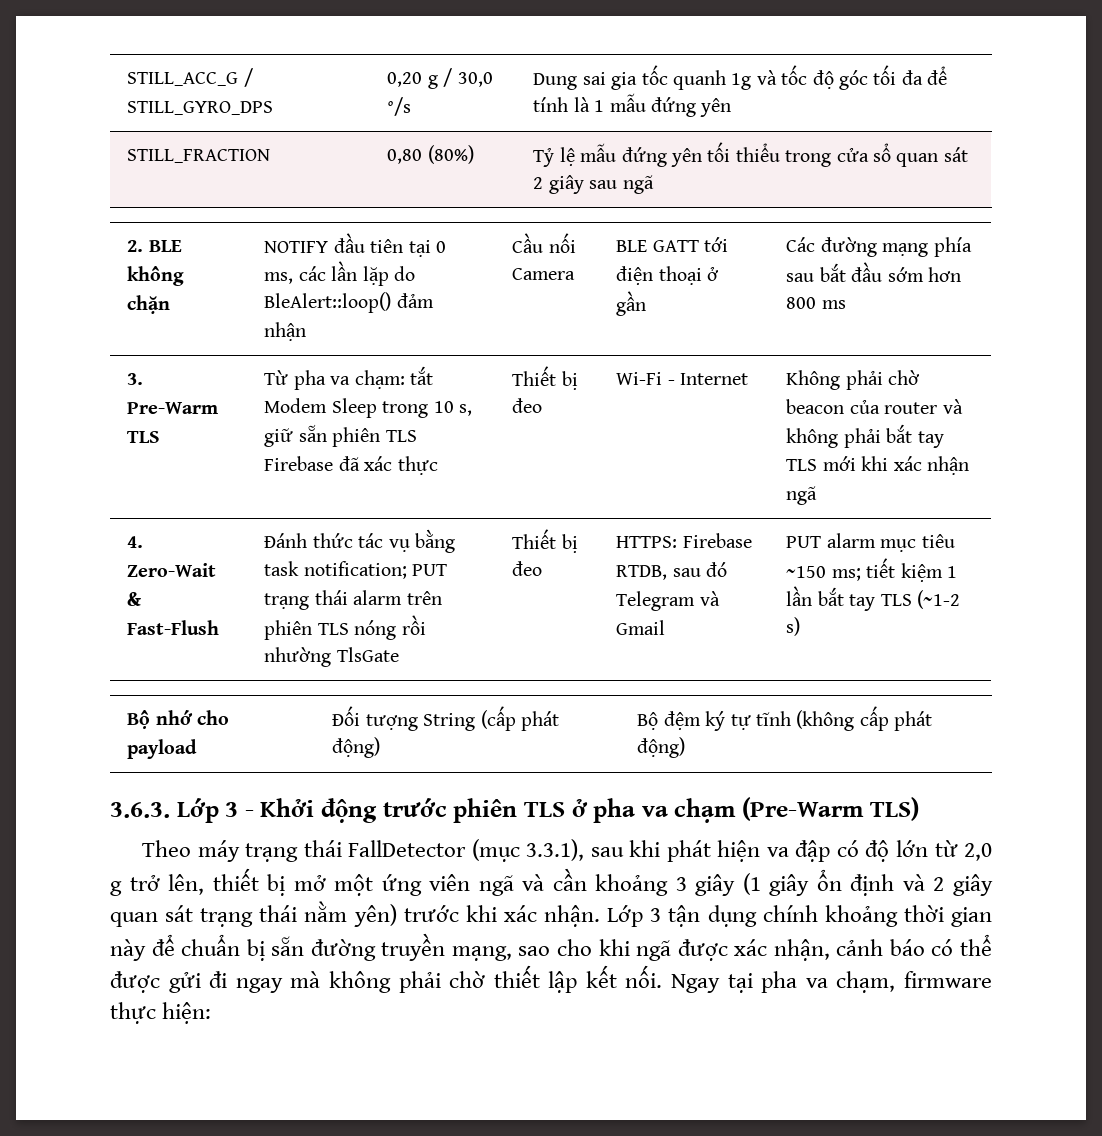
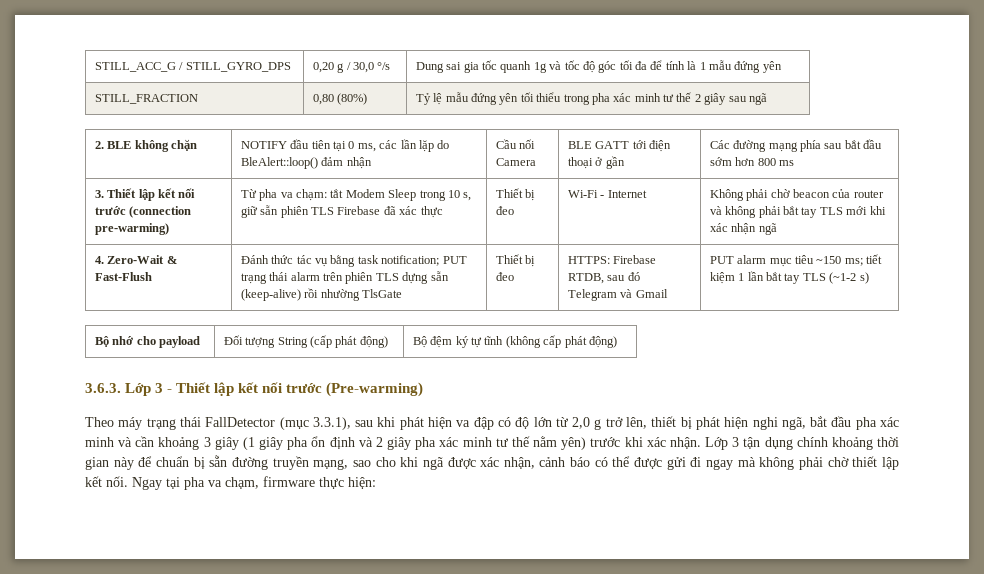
[836,143,968,167] cửa sổ quan sát -> [591,92,692,105] pha xác minh tư thế
[127,402,219,414] [127,431,161,443] Pre-Warm TLS -> [107,188,196,201] [94,206,192,218] [94,223,169,235] Thiết lập kết nối trước (connection pre-warming)
[354,620,397,640] nóng -> [402,271,449,284] [240,289,301,301] dựng sẵn (keep-alive)
[260,797,919,823] Khởi động trước phiên TLS ở pha va chạm (Pre-Warm TLS) -> [176,382,424,397] Thiết lập kết nối trước (Pre-warming)
[293,874,514,896] mở một ứng viên ngã -> [695,416,899,430] [85,437,114,447] phát hiện nghi ngã, bắt đầu pha xác minh
(810, 885) none -> [287,437,309,450] pha
[110,905,298,927] quan sát trạng thái -> [415,436,530,450] pha xác minh tư thế

